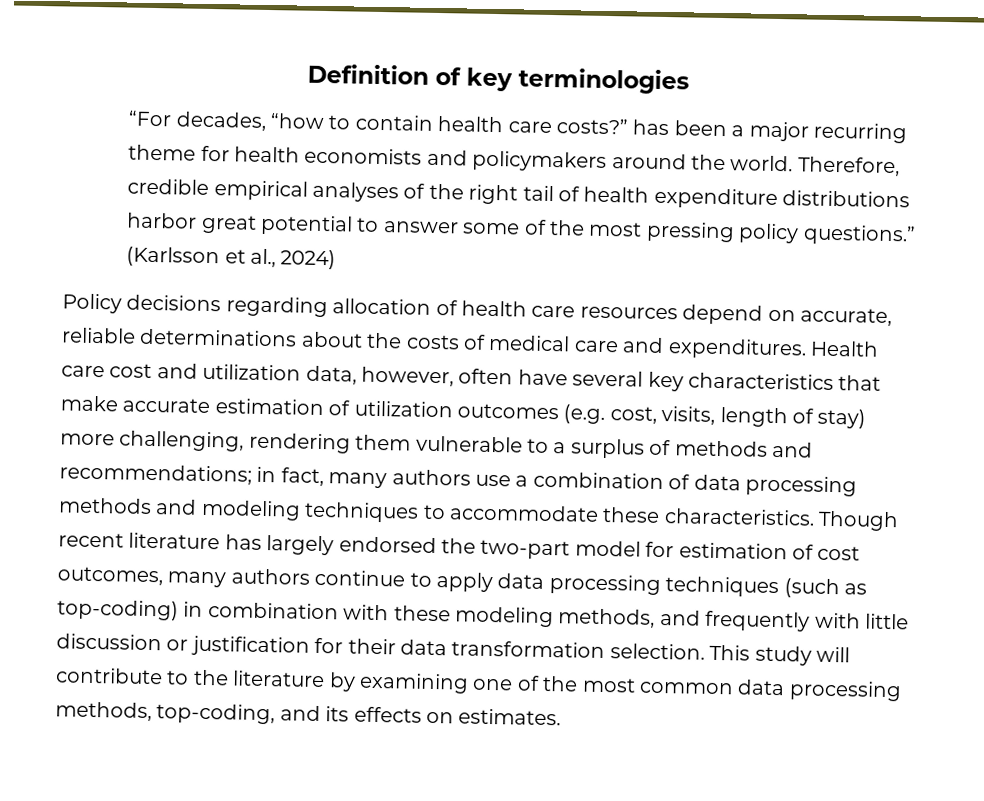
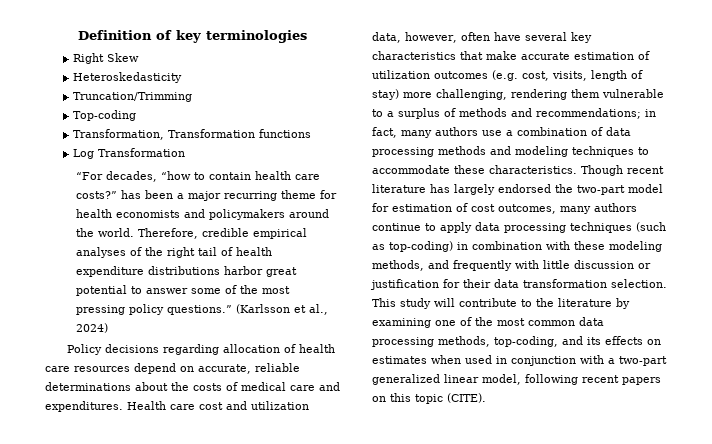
(689, 81) none -> [72,53,139,64] [72,72,182,83] [72,92,192,102] [72,110,136,121] [72,129,311,140] [72,148,185,159] // Right Skew // Heteroskedasticity // Truncation/Trimming // Top-coding // Transformation, Transformation functions // Log Transformation
[458,708,562,726] estimates. -> [372,355,667,366] [372,374,661,385] [372,393,486,404] estimates when used in conjunction with a two-part generalized linear model, following recent papers on this topic (CITE).

